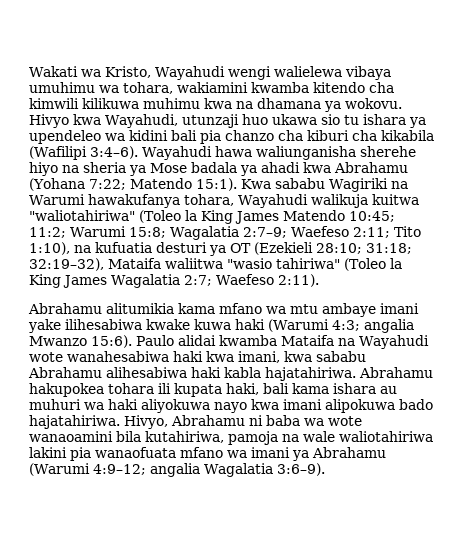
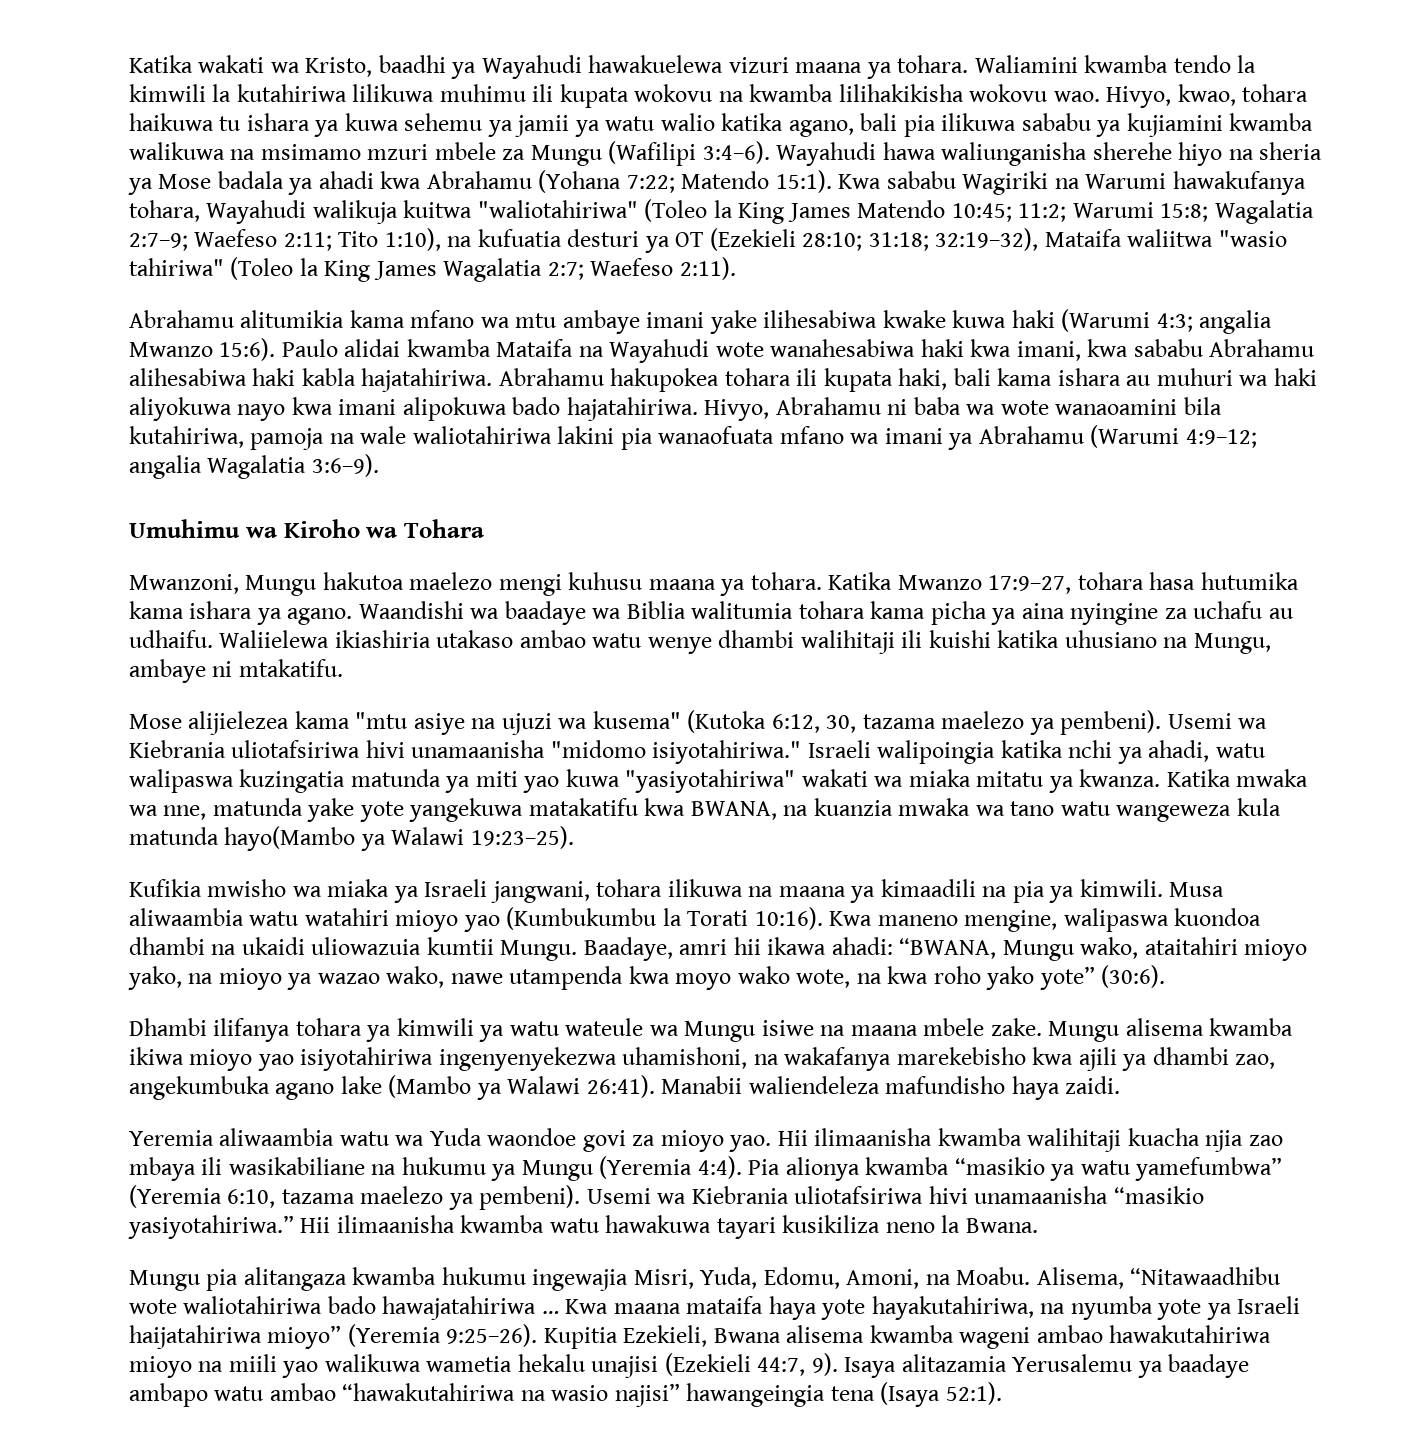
[29,66,391,80] [29,82,394,94] [29,98,402,112] [29,114,426,128] [29,130,434,144] Wakati wa Kristo, Wayahudi wengi walielewa vibaya umuhimu wa tohara, wakiamini kwamba kitendo cha kimwili kilikuwa muhimu kwa na dhamana ya wokovu. Hivyo kwa Wayahudi, utunzaji huo ukawa sio tu ishara ya upendeleo wa kidini bali pia chanzo cha kiburi cha kikabila -> [129,55,1257,79] [129,84,1309,108] [129,113,1314,137] [129,142,602,166] Katika wakati wa Kristo, baadhi ya Wayahudi hawakuelewa vizuri maana ya tohara. Waliamini kwamba tendo la kimwili la kutahiriwa lilikuwa muhimu ili kupata wokovu na kwamba lilihakikisha wokovu wao. Hivyo, kwao, tohara haikuwa tu ishara ya kuwa sehemu ya jamii ya watu walio katika agano, bali pia ilikuwa sababu ya kujiamini kwamba walikuwa na msimamo mzuri mbele za Mungu
(325, 469) none -> [129,519,484,538] [129,572,1299,596] [129,601,1293,625] [129,630,1271,654] [129,659,343,683] [129,710,1268,735] [129,740,1265,764] [129,769,1309,793] [129,798,1281,822] [129,826,574,851] [129,879,1225,903] [129,907,1262,932] [129,937,1308,961] [128,965,1166,990] [129,1018,1294,1042] [129,1047,1276,1071] [129,1075,1121,1100] [129,1128,1283,1152] [129,1156,1283,1181] [129,1185,1204,1210] [128,1215,1038,1239] [129,1267,1281,1291] [129,1296,1301,1320] [129,1324,1272,1349] [129,1353,1250,1378] [129,1382,1002,1407] // Umuhimu wa Kiroho wa Tohara // Mwanzoni, Mungu hakutoa maelezo mengi kuhusu maana ya tohara. Katika Mwanzo 17:9–27, tohara hasa hutumika kama ishara ya agano. Waandishi wa baadaye wa Biblia walitumia tohara kama picha ya aina nyingine za uchafu au udhaifu. Waliielewa ikiashiria utakaso ambao watu wenye dhambi walihitaji ili kuishi katika uhusiano na Mungu, ambaye ni mtakatifu. // Mose alijielezea kama "mtu asiye na ujuzi wa kusema" (Kutoka 6:12, 30, tazama maelezo ya pembeni). Usemi wa Kiebrania uliotafsiriwa hivi unamaanisha "midomo isiyotahiriwa." Israeli walipoingia katika nchi ya ahadi, watu walipaswa kuzingatia matunda ya miti yao kuwa "yasiyotahiriwa" wakati wa miaka mitatu ya kwanza. Katika mwaka wa nne, matunda yake yote yangekuwa matakatifu kwa BWANA, na kuanzia mwaka wa tano watu wangeweza kula matunda hayo(Mambo ya Walawi 19:23–25). // Kufikia mwisho wa miaka ya Israeli jangwani, tohara ilikuwa na maana ya kimaadili na pia ya kimwili. Musa aliwaambia watu watahiri mioyo yao (Kumbukumbu la Torati 10:16). Kwa maneno mengine, walipaswa kuondoa dhambi na ukaidi uliowazuia kumtii Mungu. Baadaye, amri hii ikawa ahadi: “BWANA, Mungu wako, ataitahiri mioyo yako, na mioyo ya wazao wako, nawe utampenda kwa moyo wako wote, na kwa roho yako yote” (30:6). // Dhambi ilifanya tohara ya kimwili ya watu wateule wa Mungu isiwe na maana mbele zake. Mungu alisema kwamba ikiwa mioyo yao isiyotahiriwa ingenyenyekezwa uhamishoni, na wakafanya marekebisho kwa ajili ya dhambi zao, angekumbuka agano lake (Mambo ya Walawi 26:41). Manabii waliendeleza mafundisho haya zaidi. // Yeremia aliwaambia watu wa Yuda waondoe govi za mioyo yao. Hii ilimaanisha kwamba walihitaji kuacha njia zao mbaya ili wasikabiliane na hukumu ya Mungu (Yeremia 4:4). Pia alionya kwamba “masikio ya watu yamefumbwa” (Yeremia 6:10, tazama maelezo ya pembeni). Usemi wa Kiebrania uliotafsiriwa hivi unamaanisha “masikio yasiyotahiriwa.” Hii ilimaanisha kwamba watu hawakuwa tayari kusikiliza neno la Bwana. // Mungu pia alitangaza kwamba hukumu ingewajia Misri, Yuda, Edomu, Amoni, na Moabu. Alisema, “Nitawaadhibu wote waliotahiriwa bado hawajatahiriwa … Kwa maana mataifa haya yote hayakutahiriwa, na nyumba yote ya Israeli haijatahiriwa mioyo” (Yeremia 9:25–26). Kupitia Ezekieli, Bwana alisema kwamba wageni ambao hawakutahiriwa mioyo na miili yao walikuwa wametia hekalu unajisi (Ezekieli 44:7, 9). Isaya alitazamia Yerusalemu ya baadaye ambapo watu ambao “hawakutahiriwa na wasio najisi” hawangeingia tena (Isaya 52:1).

